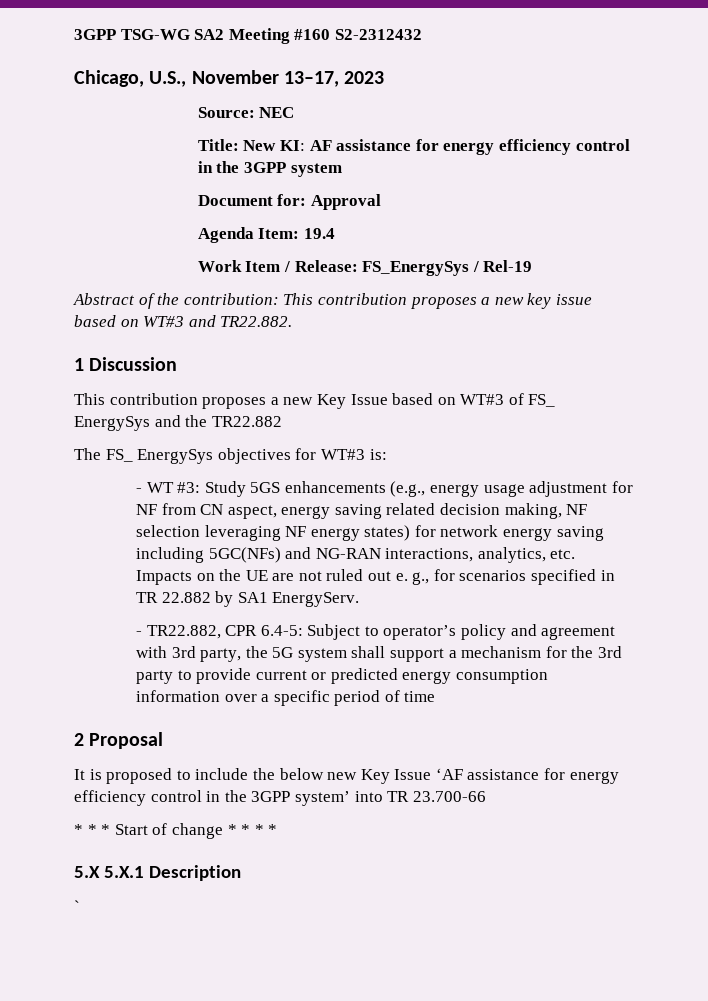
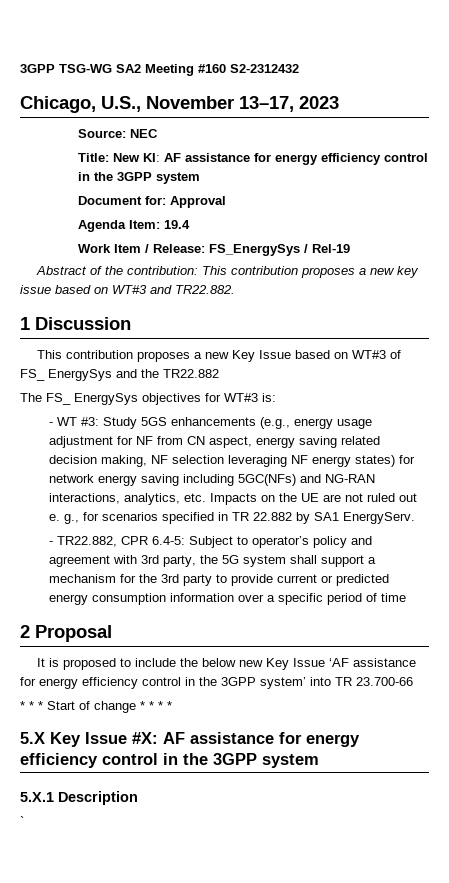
(100, 872) none -> [50,732,360,747] [20,753,319,768] Key Issue #X: AF assistance for energy efficiency control in the 3GPP system //

